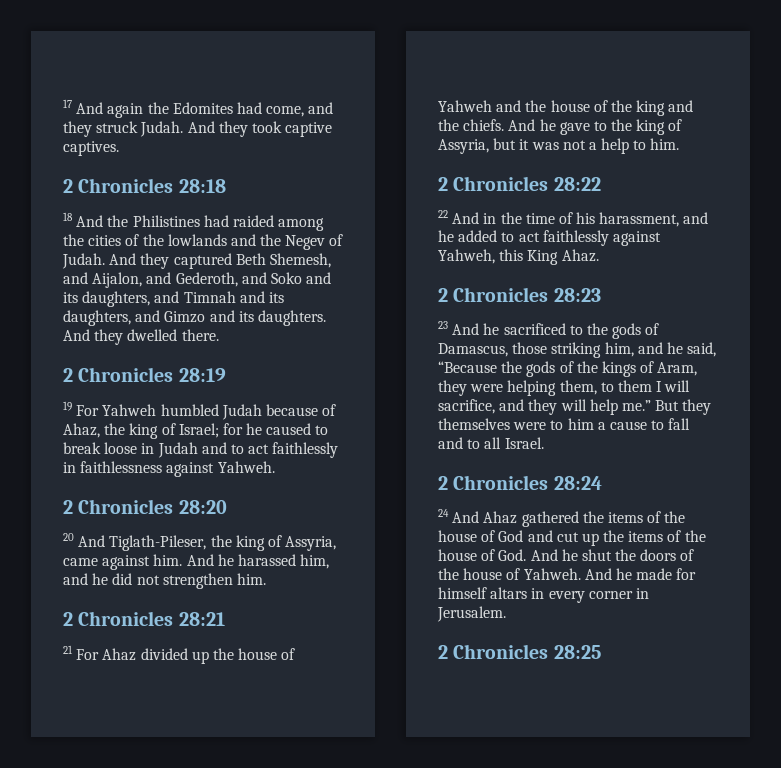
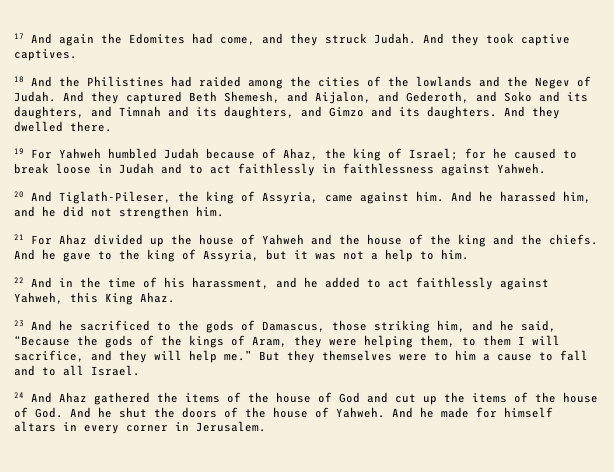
[63,178,226,193] // 2 Chronicles 28:18 -> (77, 55) none
[63,367,226,382] // 2 Chronicles 28:19 -> (112, 126) none
[63,499,227,514] // 2 Chronicles 28:20 -> (546, 168) none
[63,611,225,626] // 2 Chronicles 28:21 -> (224, 211) none
[438,176,601,191] // 2 Chronicles 28:22 -> (469, 254) none
[438,287,601,302] // 2 Chronicles 28:23 -> (175, 297) none
[438,475,602,490] // 2 Chronicles 28:24 -> (140, 370) none
[438,644,601,659] // 2 Chronicles 28:25 -> (266, 426) none

